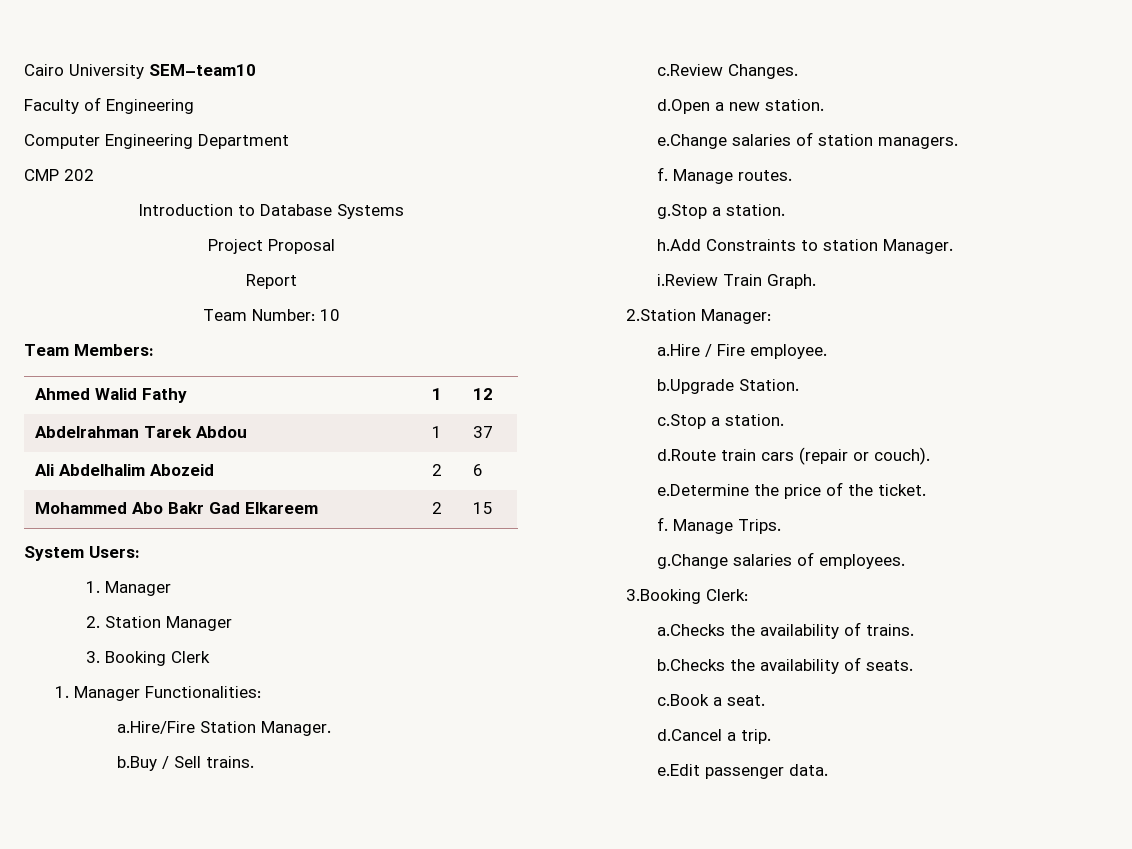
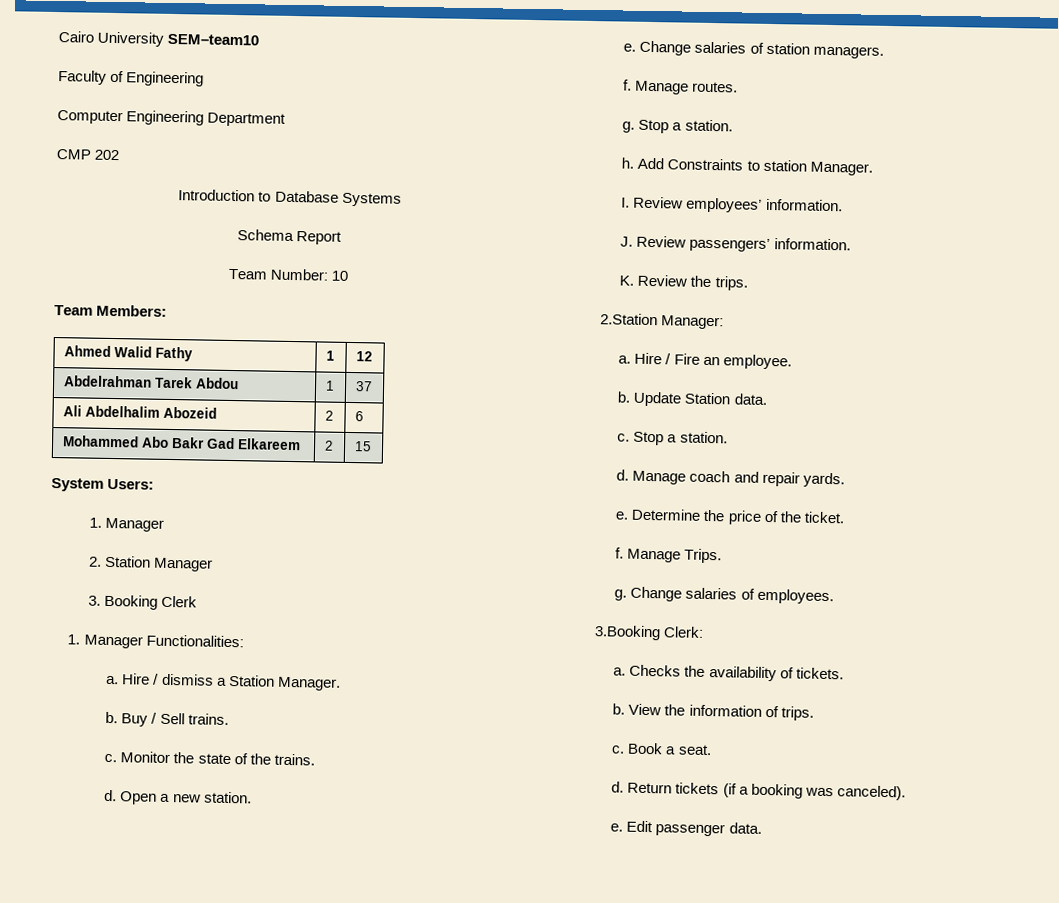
[207,239,335,254] Project Proposal // -> [236,229,294,242] Schema
[116,721,195,734] a.Hire/Fire -> [106,673,227,686] a. Hire / dismiss a
[116,756,157,771] b.Buy -> [105,711,149,727] b. Buy
[656,64,798,79] [656,99,710,114] c.Review Changes. // d.Open -> [104,751,315,766] [104,789,158,805] c. Monitor the state of the trains. // d. Open
[656,134,727,149] e.Change -> [623,40,692,56] e. Change
[656,204,785,219] [656,239,701,251] g.Stop a station. // h.Add -> [622,119,733,134] [621,157,665,170] g. Stop a station. // h. Add
[656,274,816,289] i.Review Train Graph. -> [621,196,843,213] [620,235,851,253] [619,274,748,291] I. Review employees’ information. // J. Review passengers’ information. // K. Review the trips.
[656,344,700,356] a.Hire -> [618,352,663,365] a. Hire
(745, 350) none -> [702,356,720,366] an
[656,379,799,394] [656,414,784,429] [656,447,930,465] [656,484,749,496] b.Upgrade Station. // c.Stop a station. // d.Route train cars (repair or couch). // e.Determine -> [617,391,767,407] [617,431,728,446] [616,469,845,488] [615,508,702,521] b. Update Station data. // c. Stop a station. // d. Manage coach and repair yards. // e. Determine
[656,554,728,569] g.Change -> [614,586,683,602] g. Change
[656,622,914,639] [656,657,913,674] [656,694,765,706] [656,729,771,744] [656,764,700,776] a.Checks the availability of trains. // b.Checks the availability of seats. // c.Book a seat. // d.Cancel a trip. // e.Edit -> [613,664,844,682] [612,703,814,721] [611,742,712,756] [611,781,906,801] [610,820,654,833] a. Checks the availability of tickets. // b. View the information of trips. // c. Book a seat. // d. Return tickets (if a booking was canceled). // e. Edit

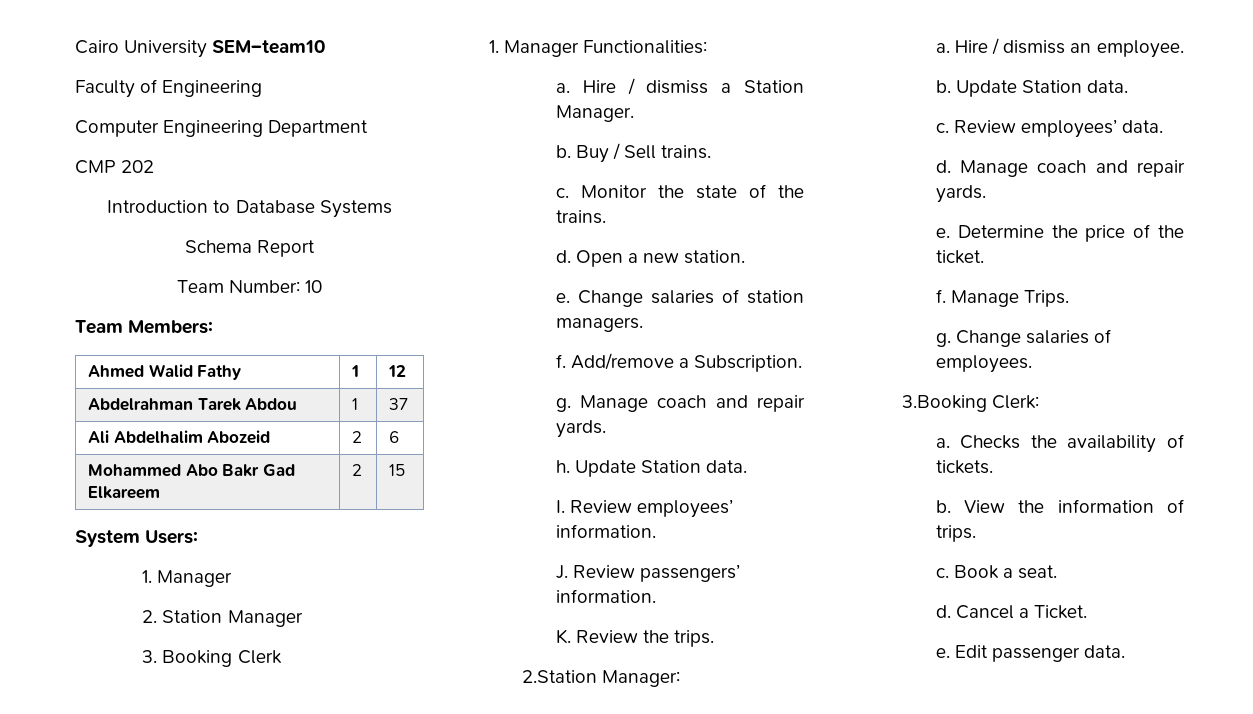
[635,80,739,95] [622,119,733,134] [621,157,873,176] Manage routes. // g. Stop a station. // h. Add Constraints to station Manager. -> [570,353,803,372] [555,395,805,412] [555,420,606,438] [555,460,748,477] Add/remove a Subscription. // g. Manage coach and repair yards. // h. Update Station data.
[673,353,700,365] Fire -> [1003,40,1066,54] dismiss
[633,431,728,446] Stop a station. -> [953,119,1164,138] Review employees’ data.
[627,782,906,801] Return tickets (if a booking was canceled). -> [955,605,1088,619] Cancel a Ticket.

